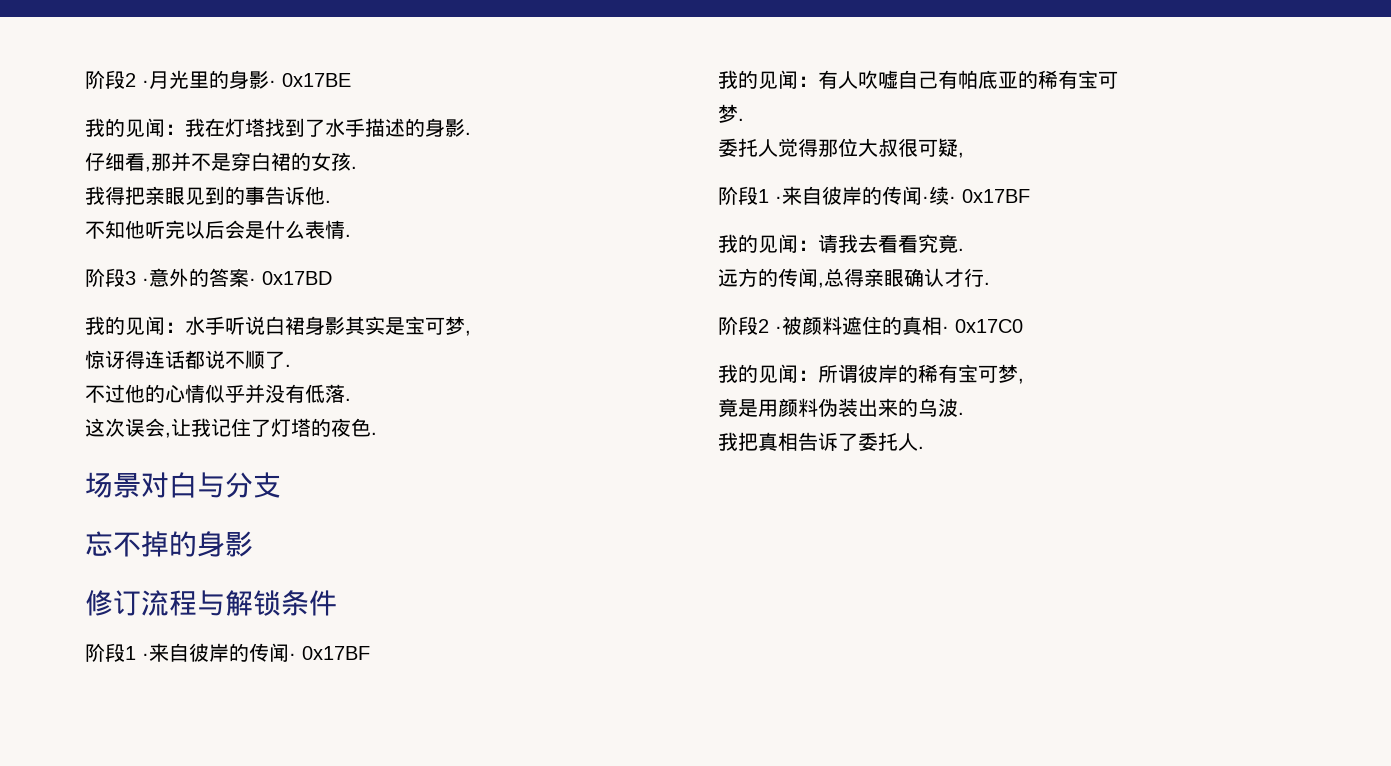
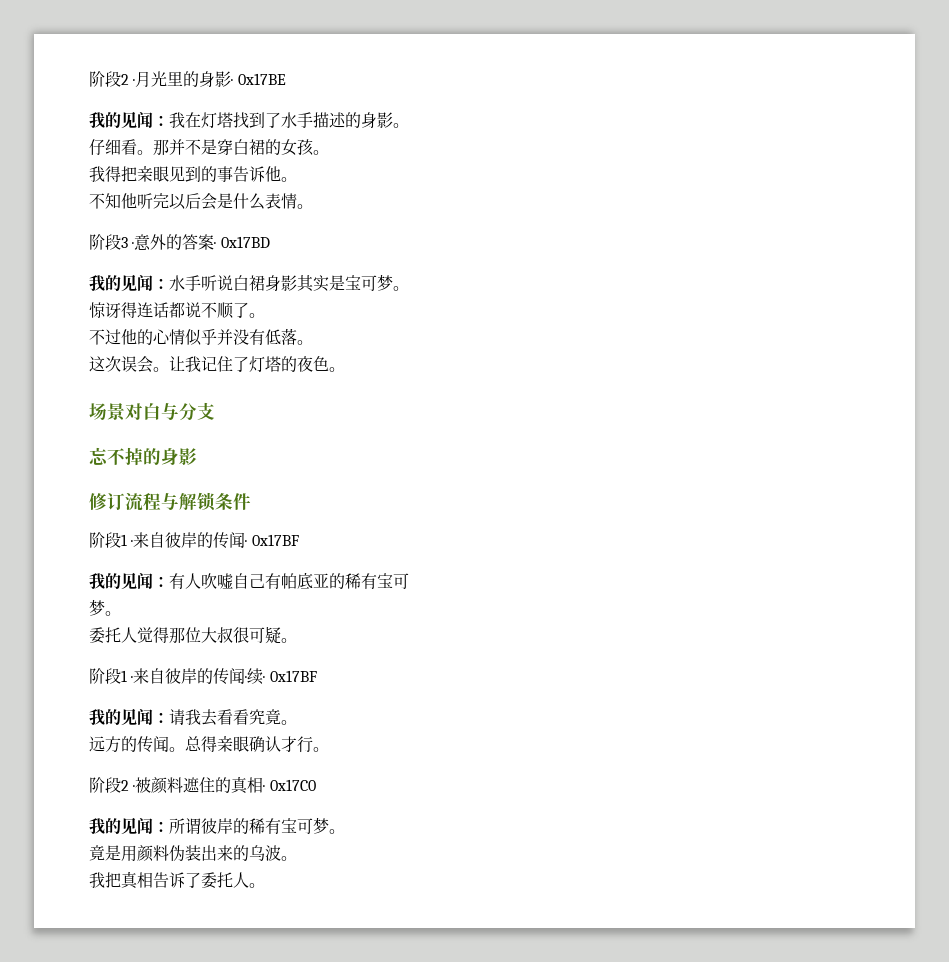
[465,132,471,135] . -> [393,123,409,128] 。
[145,166,151,172] , -> [137,150,153,155] 。
[351,166,357,169] . -> [313,150,329,155] 。
[325,200,331,203] . -> [281,177,297,182] 。
[345,234,351,237] . -> [297,204,313,209] 。
[465,330,471,336] , -> [393,286,409,291] 。
[285,364,291,367] . -> [249,313,265,318] 。
[345,398,351,401] . -> [297,340,313,345] 。
[165,432,171,438] , -> [153,367,169,372] 。
[371,432,377,435] . -> [329,367,345,372] 。
[738,118,744,121] . -> [105,611,121,616] 。
[958,152,964,158] , -> [281,638,297,643] 。
[958,248,964,251] . -> [281,720,297,725] 。
[818,282,824,288] , -> [169,747,185,752] 。
[984,282,990,285] . -> [313,747,329,752] 。
[1018,378,1024,384] , -> [329,829,345,834] 。
[958,412,964,415] . -> [281,856,297,861] 。
[918,446,924,449] . -> [249,883,265,888] 。

